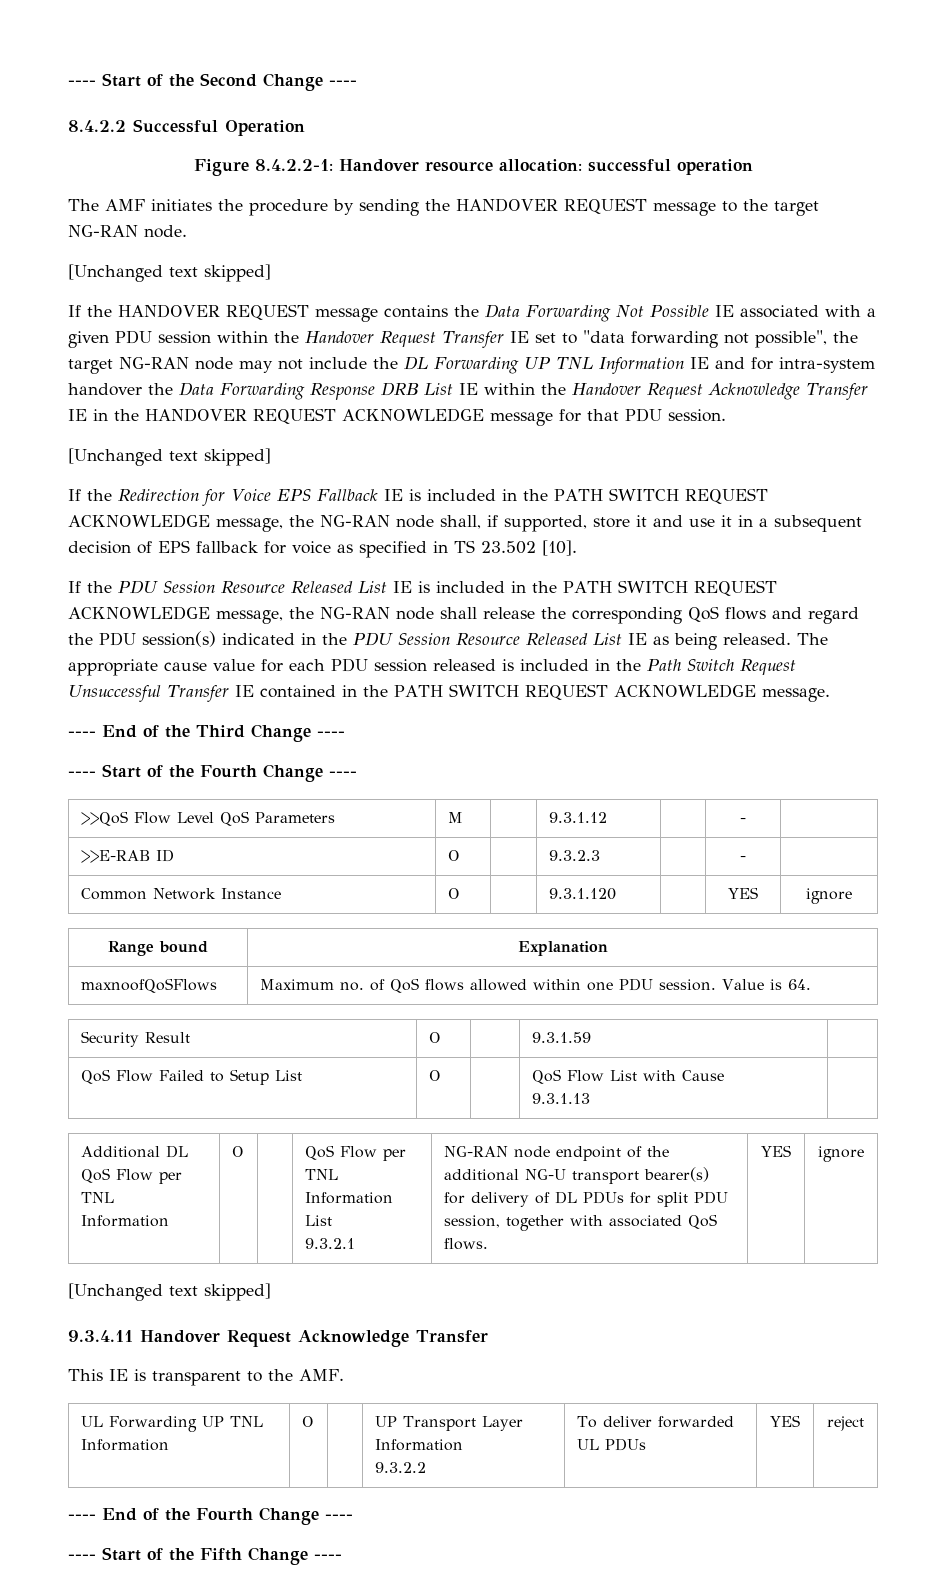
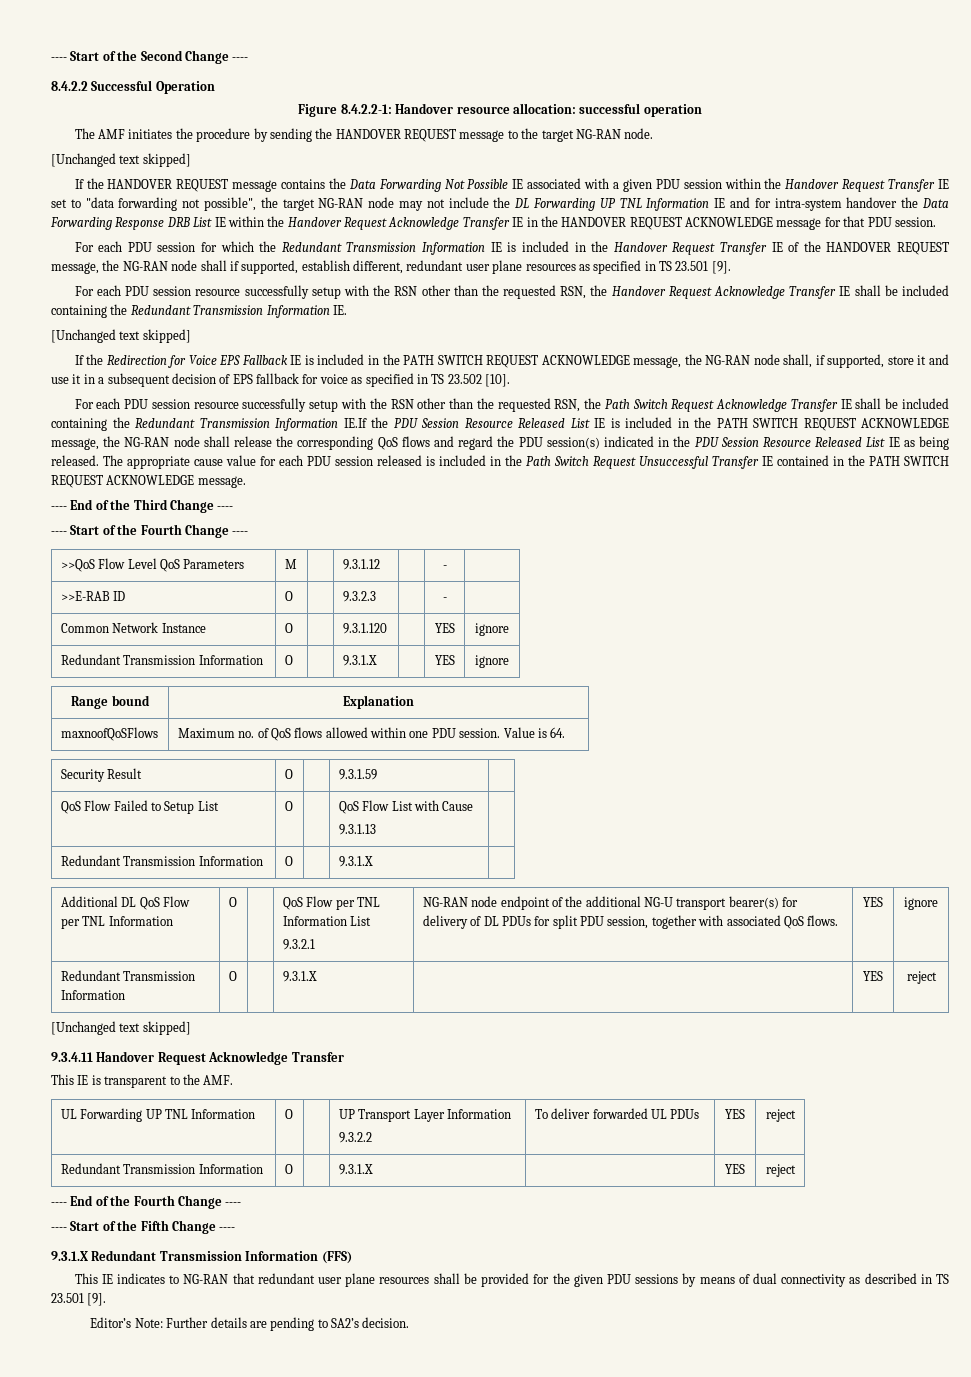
(726, 415) none -> [74,241,949,255] [51,260,731,274] [74,285,950,299] [51,304,347,318] // For each PDU session for which the Redundant Transmission Information IE is included in the Handover Request Transfer IE of the HANDOVER REQUEST message, the NG-RAN node shall if supported, establish different, redundant user plane resources as specified in TS 23.501 [9]. // For each PDU session resource successfully setup with the RSN other than the requested RSN, the Handover Request Acknowledge Transfer IE shall be included containing the Redundant Transmission Information IE.
[68,581,81,593] If -> [74,398,949,412] [51,417,367,431] For each PDU session resource successfully setup with the RSN other than the requested RSN, the Path Switch Request Acknowledge Transfer IE shall be included containing the Redundant Transmission Information IE.If
(853, 896) none -> [60,654,263,665] [284,655,293,665] [342,655,377,666] [434,655,455,665] [475,655,509,668] // Redundant Transmission Information | O | | 9.3.1.X | | YES | ignore
(590, 1098) none -> [60,855,263,866] [284,856,293,866] [338,856,373,867] // Redundant Transmission Information | O | | 9.3.1.X |
(864, 1154) none -> [60,970,196,981] [60,990,125,1000] [228,971,237,981] [282,971,317,982] [863,971,883,981] [906,971,937,984] // Redundant Transmission Information | O | | 9.3.1.X | | YES | reject
(864, 1423) none -> [60,1163,263,1174] [284,1164,293,1174] [338,1164,373,1175] [725,1164,745,1174] [765,1164,796,1177] // Redundant Transmission Information | O | | 9.3.1.X | | YES | reject
(342, 1557) none -> [51,1250,352,1264] [74,1273,950,1287] [51,1293,107,1306] [90,1317,410,1331] // 9.3.1.X Redundant Transmission Information (FFS) // This IE indicates to NG-RAN that redundant user plane resources shall be provided for the given PDU sessions by means of dual connectivity as described in TS 23.501 [9]. // Editor’s Note: Further details are pending to SA2’s decision.

